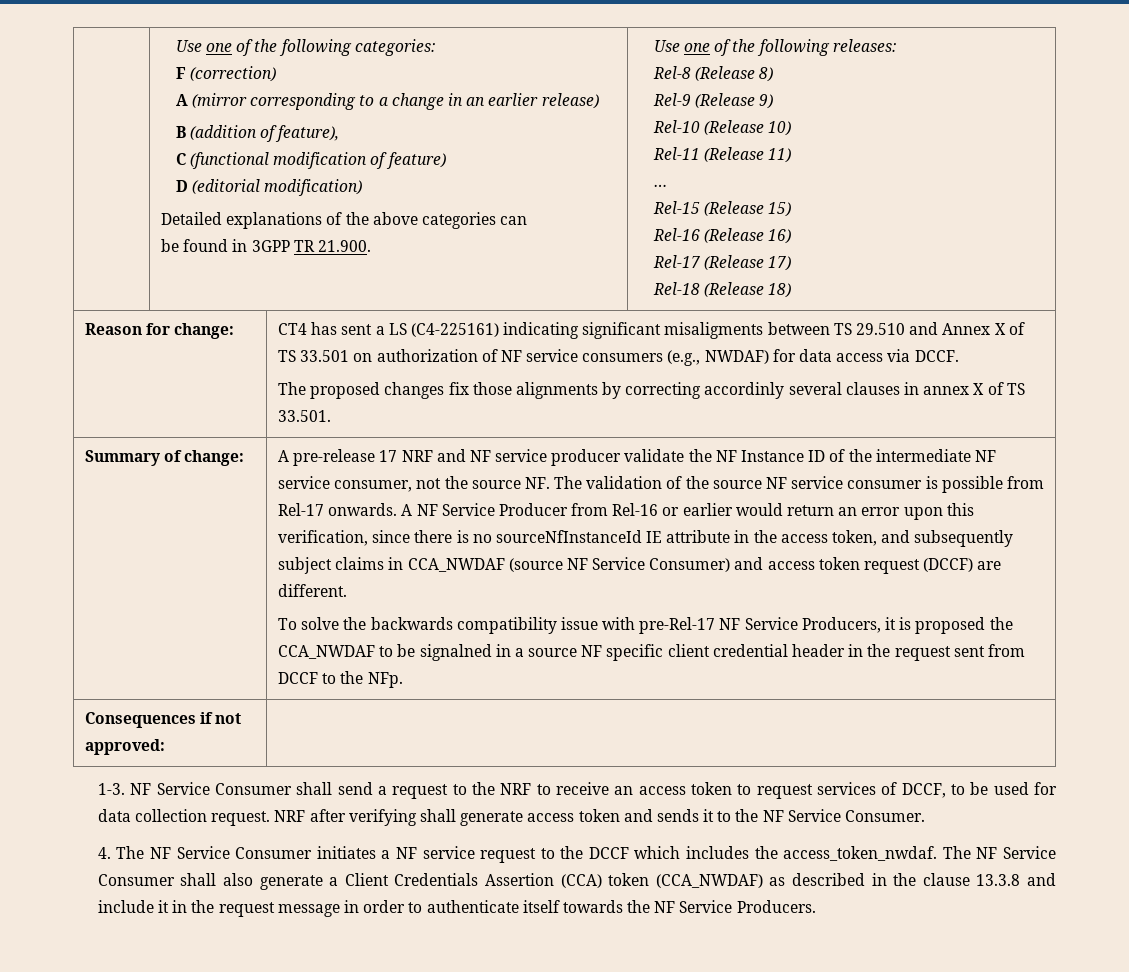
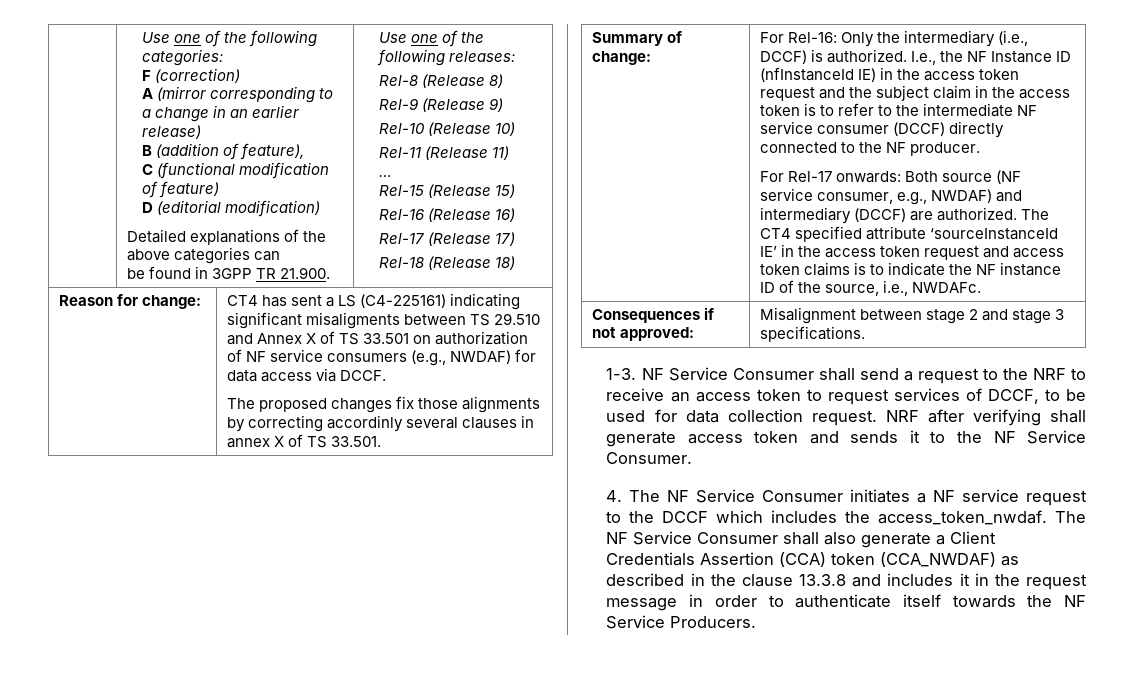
[277,449,996,466] [277,476,1044,493] [277,503,974,520] [277,530,1014,547] [277,557,1002,574] [277,584,347,597] [277,617,1013,634] [277,644,1025,661] [277,671,403,688] [84,712,242,728] [84,739,165,755] A pre-release 17 NRF and NF service producer validate the NF Instance ID of the intermediate NF service consumer, not the source NF. The validation of the source NF service consumer is possible from Rel-17 onwards. A NF Service Producer from Rel-16 or earlier would return an error upon this verification, since there is no sourceNfInstanceId IE attribute in the access token, and subsequently subject claims in CCA_NWDAF (source NF Service Consumer) and access token request (DCCF) are different. // To solve the backwards compatibility issue with pre-Rel-17 NF Service Producers, it is proposed the CCA_NWDAF to be signalned in a source NF specific client credential header in the request sent from DCCF to the NFp. // Consequences if not approved: | -> [759,30,1029,47] [759,49,1072,65] [759,67,1020,82] [759,85,1071,101] [759,103,1038,117] [759,121,1005,138] [759,142,981,156] [759,170,1022,184] [759,188,1023,205] [759,207,1050,224] [759,226,1059,242] [759,244,1065,260] [759,262,1062,276] [759,280,982,296] [591,307,714,323] [591,327,694,341] [759,307,1065,324] [759,326,865,342] For Rel-16: Only the intermediary (i.e., DCCF) is authorized. I.e., the NF Instance ID (nfInstanceId IE) in the access token request and the subject claim in the access token is to refer to the intermediate NF service consumer (DCCF) directly connected to the NF producer. // For Rel-17 onwards: Both source (NF service consumer, e.g., NWDAF) and intermediary (DCCF) are authorized. The CT4 specified attribute ‘sourceInstanceId IE’ in the access token request and access token claims is to indicate the NF instance ID of the source, i.e., NWDAFc. // Consequences if not approved: | Misalignment between stage 2 and stage 3 specifications.
[97,900,154,913] include -> [887,573,954,586] includes

